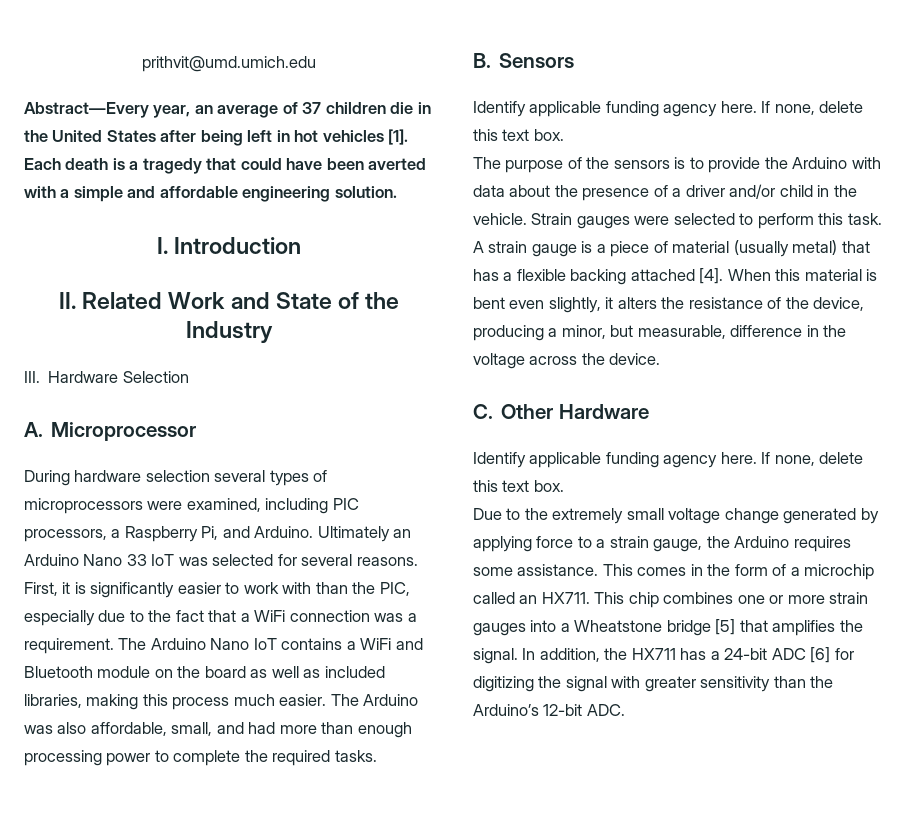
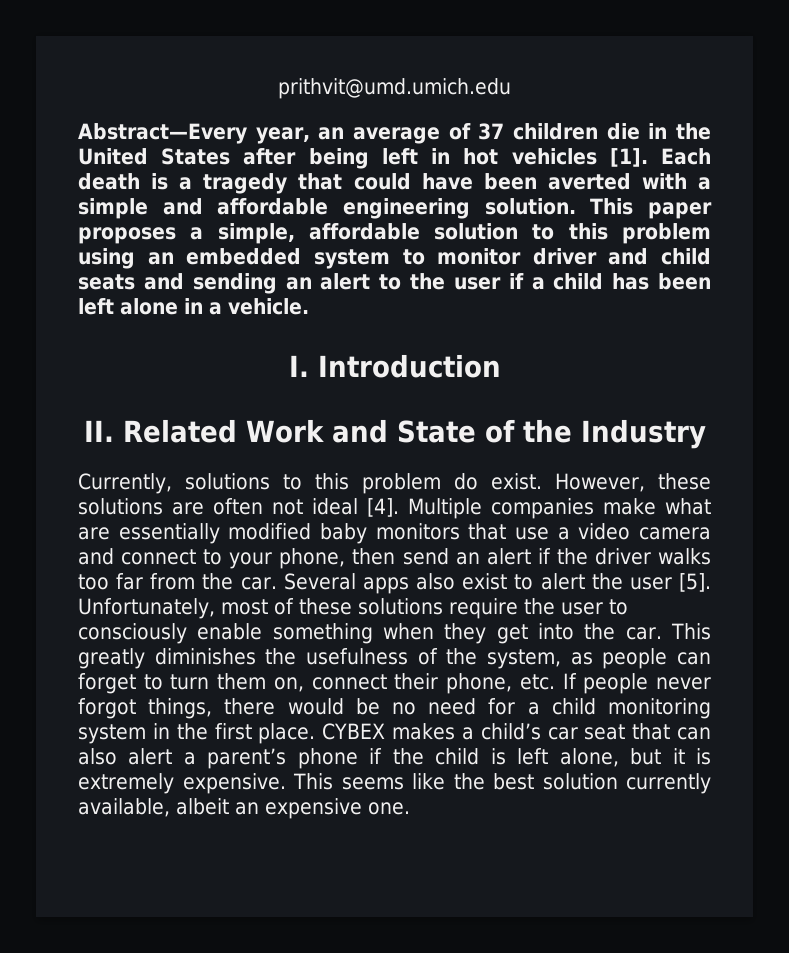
(397, 192) none -> [590,198,712,219] [78,223,712,244] [78,248,711,269] [78,273,711,294] [78,298,309,315] This paper proposes a simple, affordable solution to this problem using an embedded system to monitor driver and child seats and sending an alert to the user if a child has been left alone in a vehicle.
[24,371,189,383] [24,422,197,441] [24,470,328,486] [24,498,359,514] [24,526,412,542] [24,554,418,566] [24,582,410,598] [24,610,417,626] [24,638,423,654] [24,666,385,678] [24,694,419,710] [24,722,412,738] [24,750,377,766] [473,53,575,68] [473,101,864,117] [473,129,564,141] [473,157,881,173] [473,184,857,201] [473,213,882,229] [473,240,870,257] [473,268,878,285] [473,297,865,313] [473,325,847,341] [473,353,661,369] [473,404,649,419] [473,452,864,468] [473,480,564,492] [473,508,879,524] [473,536,851,552] [473,564,875,580] [473,592,869,608] [473,619,863,636] [473,647,854,664] [473,676,834,692] [473,704,625,716] III. Hardware Selection // A. Microprocessor // During hardware selection several types of microprocessors were examined, including PIC processors, a Raspberry Pi, and Arduino. Ultimately an Arduino Nano 33 IoT was selected for several reasons. First, it is significantly easier to work with than the PIC, especially due to the fact that a WiFi connection was a requirement. The Arduino Nano IoT contains a WiFi and Bluetooth module on the board as well as included libraries, making this process much easier. The Arduino was also affordable, small, and had more than enough processing power to complete the required tasks. // B. Sensors // Identify applicable funding agency here. If none, delete this text box. // The purpose of the sensors is to provide the Arduino with data about the presence of a driver and/or child in the vehicle. Strain gauges were selected to perform this task. A strain gauge is a piece of material (usually metal) that has a flexible backing attached [4]. When this material is bent even slightly, it alters the resistance of the device, producing a minor, but measurable, difference in the voltage across the device. // C. Other Hardware // Identify applicable funding agency here. If none, delete this text box. // Due to the extremely small voltage change generated by applying force to a strain gauge, the Arduino requires some assistance. This comes in the form of a microchip called an HX711. This chip combines one or more strain gauges into a Wheatstone bridge [5] that amplifies the signal. In addition, the HX711 has a 24-bit ADC [6] for digitizing the signal with greater sensitivity than the Arduino’s 12-bit ADC. -> [78,473,711,494] [78,498,711,519] [78,523,712,544] [78,548,711,569] [78,573,711,594] [78,598,628,619] [78,623,711,644] [78,648,711,669] [78,673,712,694] [78,698,711,719] [78,723,711,744] [78,748,711,769] [78,773,711,794] [78,798,410,819] Currently, solutions to this problem do exist. However, these solutions are often not ideal [4]. Multiple companies make what are essentially modified baby monitors that use a video camera and connect to your phone, then send an alert if the driver walks too far from the car. Several apps also exist to alert the user [5]. Unfortunately, most of these solutions require the user to consciously enable something when they get into the car. This greatly diminishes the usefulness of the system, as people can forget to turn them on, connect their phone, etc. If people never forgot things, there would be no need for a child monitoring system in the first place. CYBEX makes a child’s car seat that can also alert a parent’s phone if the child is left alone, but it is extremely expensive. This seems like the best solution currently available, albeit an expensive one.

